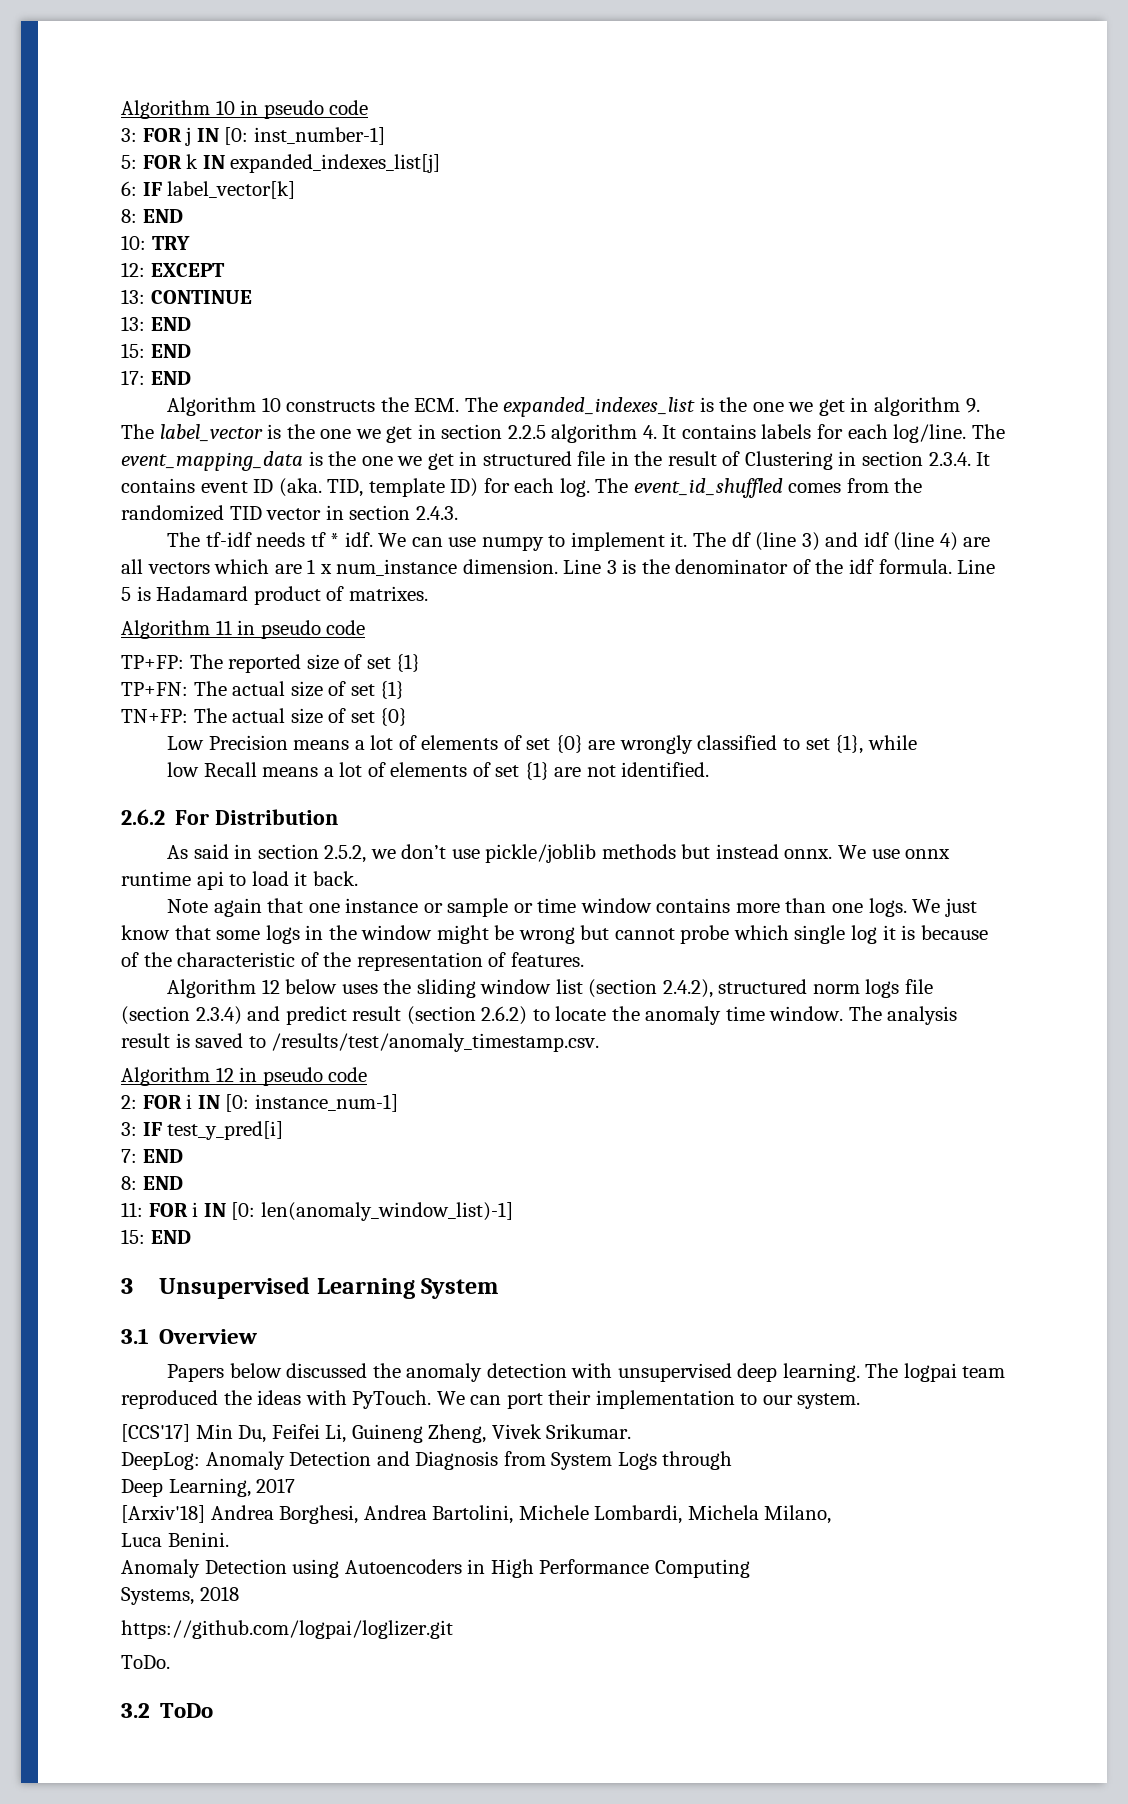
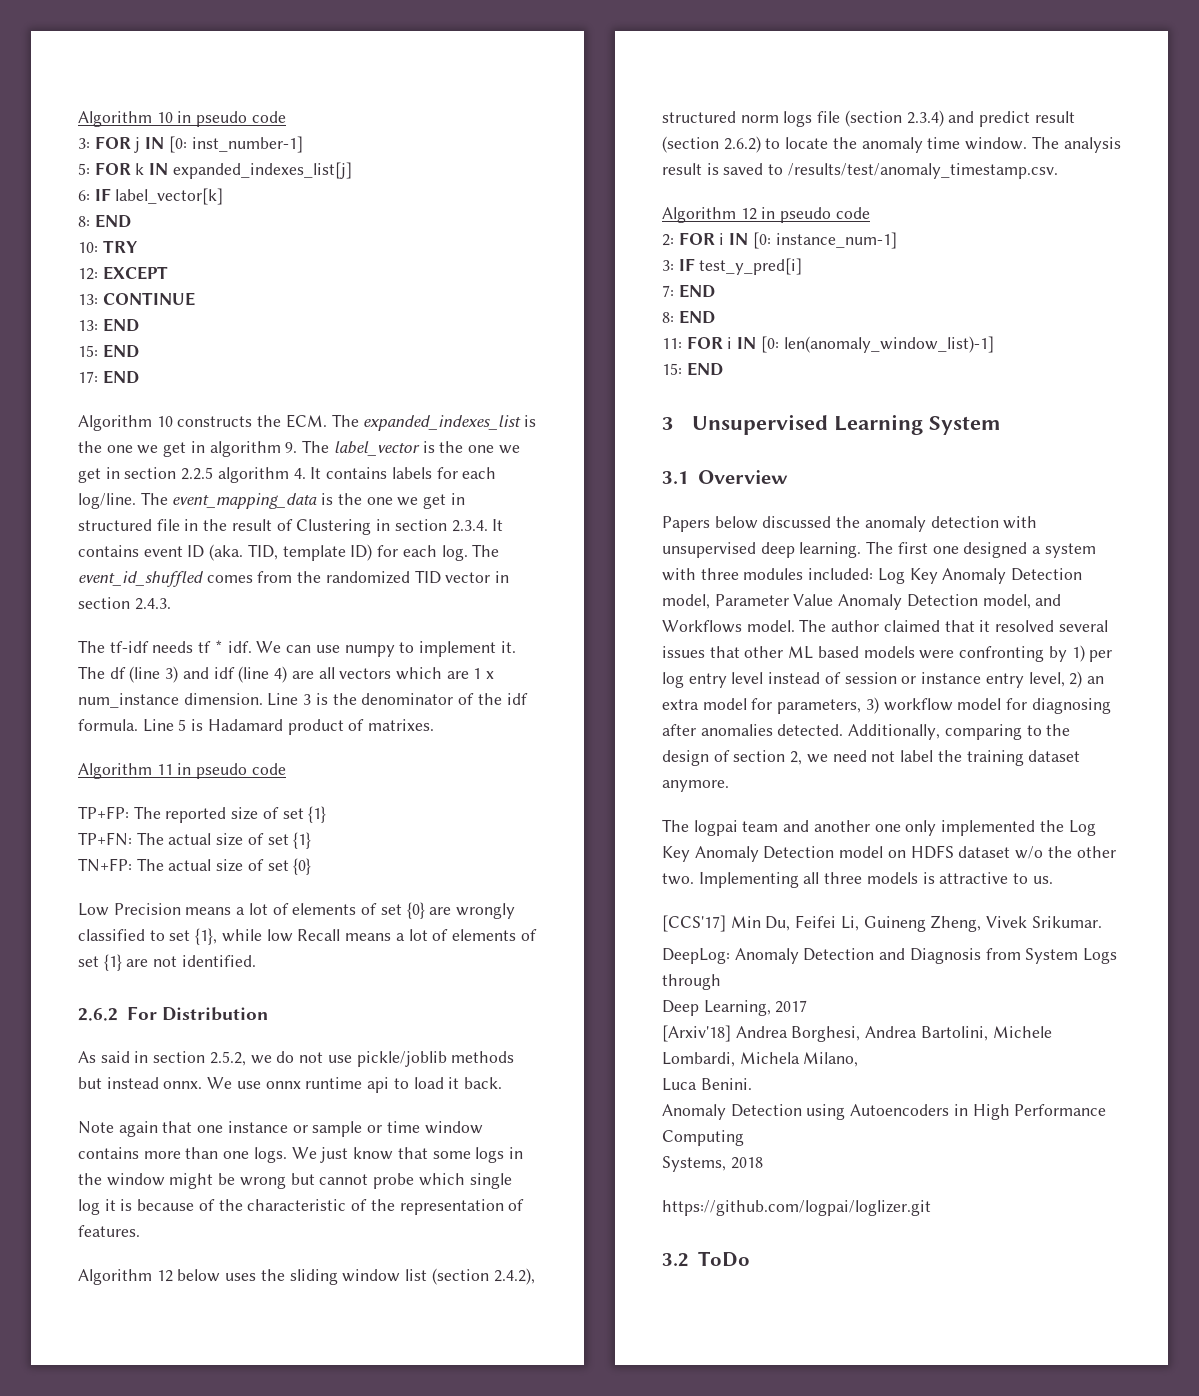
(917, 742) // -> (262, 935) none
[401,844,447,859] don’t -> [276,1051,324,1063] do not
[903,1363,1006,1382] [121,1390,861,1409] logpai team reproduced the ideas with PyTouch. We can port their implementation to our system. -> [897,542,1096,558] [662,568,1083,584] [662,594,1062,610] [662,619,1108,633] [662,645,1113,662] [662,671,1104,688] [662,697,1111,714] [662,724,1071,740] [662,750,1081,766] [662,780,729,792] [662,819,1096,836] [662,845,1116,862] [662,872,1053,888] first one designed a system with three modules included: Log Key Anomaly Detection model, Parameter Value Anomaly Detection model, and Workflows model. The author claimed that it resolved several issues that other ML based models were confronting by 1) per log entry level instead of session or instance entry level, 2) an extra model for parameters, 3) workflow model for diagnosing after anomalies detected. Additionally, comparing to the design of section 2, we need not label the training dataset anymore. // The logpai team and another one only implemented the Log Key Anomaly Detection model on HDFS dataset w/o the other two. Implementing all three models is attractive to us.
[121,1655,170,1669] // ToDo. -> (931, 1208) none

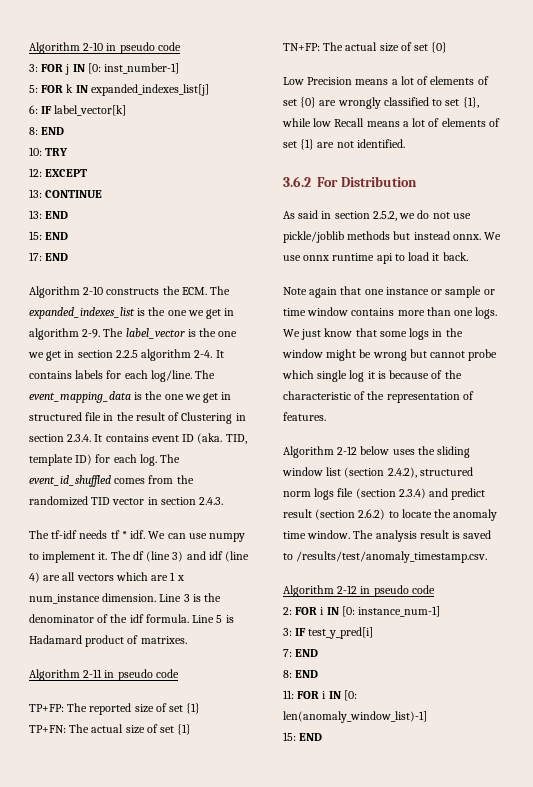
[78,111,173,127] Algorithm 10 -> [29,42,104,54] Algorithm 2-10
[156,416,173,427] 10 -> [83,286,104,295] 2-10
[285,442,298,453] 9. -> [82,329,101,338] 2-9.
[293,468,306,479] 4. -> [194,350,213,358] 2-4.
[156,764,173,775] 11 -> [83,669,103,678] 2-11
[78,1008,118,1021] 2.6.2 -> [283,176,311,187] 3.6.2
[156,1270,173,1282] 12 -> [337,446,358,455] 2-12
[740,208,757,220] 12 -> [337,585,358,594] 2-12
[662,414,1002,435] [662,470,788,484] [662,516,1038,532] [662,541,1096,558] [662,568,1083,584] [662,594,1062,610] [662,619,1108,633] [662,645,1113,662] [662,671,1104,688] [662,697,1111,714] [662,724,1071,740] [662,750,1081,766] [662,780,729,792] [662,819,1096,836] [662,845,1116,862] [662,872,1053,888] [662,915,1102,932] [662,948,1118,964] [662,974,721,990] [662,1000,808,1016] [662,1025,1052,1042] [662,1052,859,1067] [662,1078,752,1091] [662,1104,1107,1120] [662,1130,744,1146] [662,1156,763,1172] [662,1200,931,1216] [662,1251,750,1267] // 3 Unsupervised Learning System // 3.1 Overview // Papers below discussed the anomaly detection with unsupervised deep learning. The first one designed a system with three modules included: Log Key Anomaly Detection model, Parameter Value Anomaly Detection model, and Workflows model. The author claimed that it resolved several issues that other ML based models were confronting by 1) per log entry level instead of session or instance entry level, 2) an extra model for parameters, 3) workflow model for diagnosing after anomalies detected. Additionally, comparing to the design of section 2, we need not label the training dataset anymore. // The logpai team and another one only implemented the Log Key Anomaly Detection model on HDFS dataset w/o the other two. Implementing all three models is attractive to us. // [CCS'17] Min Du, Feifei Li, Guineng Zheng, Vivek Srikumar. // DeepLog: Anomaly Detection and Diagnosis from System Logs through // Deep Learning, 2017 // [Arxiv'18] Andrea Borghesi, Andrea Bartolini, Michele Lombardi, Michela Milano, // Luca Benini. // Anomaly Detection using Autoencoders in High Performance Computing // Systems, 2018 // https://github.com/logpai/loglizer.git // 3.2 ToDo -> (323, 737) none

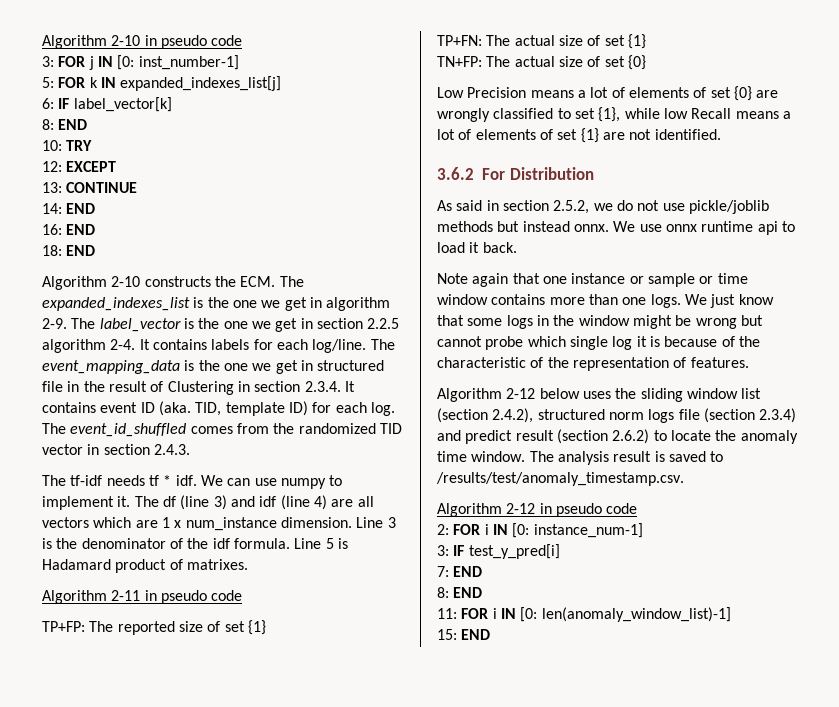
[29,210,69,219] [29,231,69,240] [29,252,42,261] 13: END // 15: END // 17: -> [42,203,96,214] [42,224,96,235] [42,245,62,256] 14: END // 16: END // 18:

